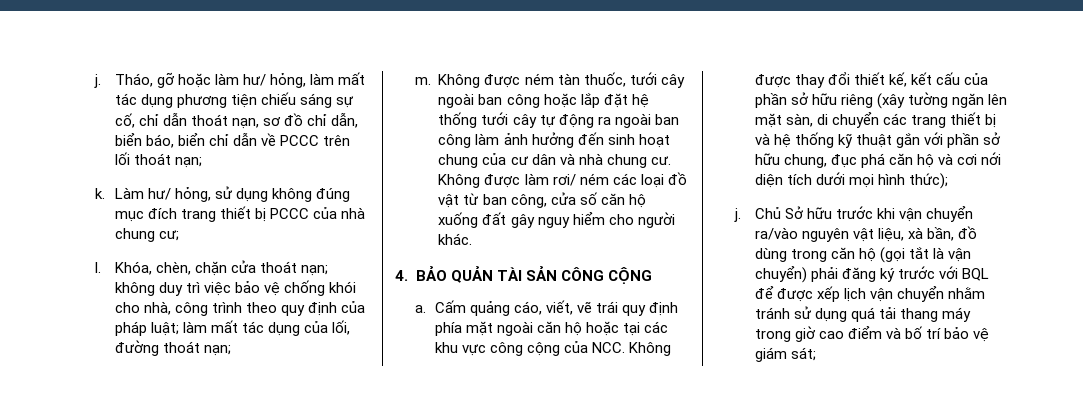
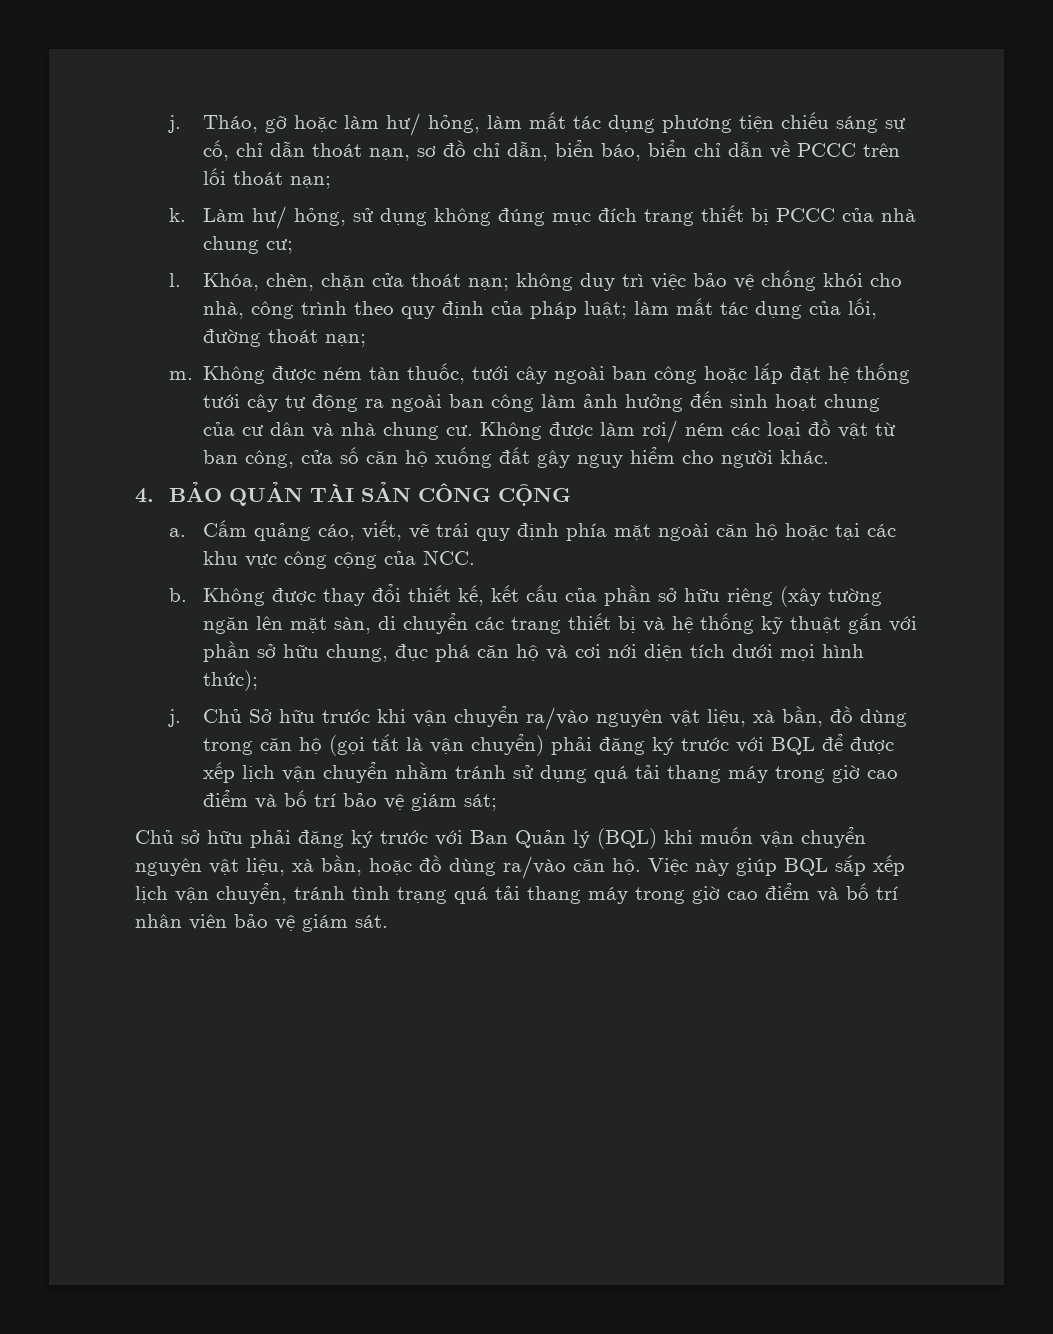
(626, 347) none -> [168,588,187,602] // b.
(816, 354) none -> [135,827,866,849] [135,855,905,879] [135,883,898,904] [135,914,388,932] // Chủ sở hữu phải đăng ký trước với Ban Quản lý (BQL) khi muốn vận chuyển nguyên vật liệu, xà bần, hoặc đồ dùng ra/vào căn hộ. Việc này giúp BQL sắp xếp lịch vận chuyển, tránh tình trạng quá tải thang máy trong giờ cao điểm và bố trí nhân viên bảo vệ giám sát.

